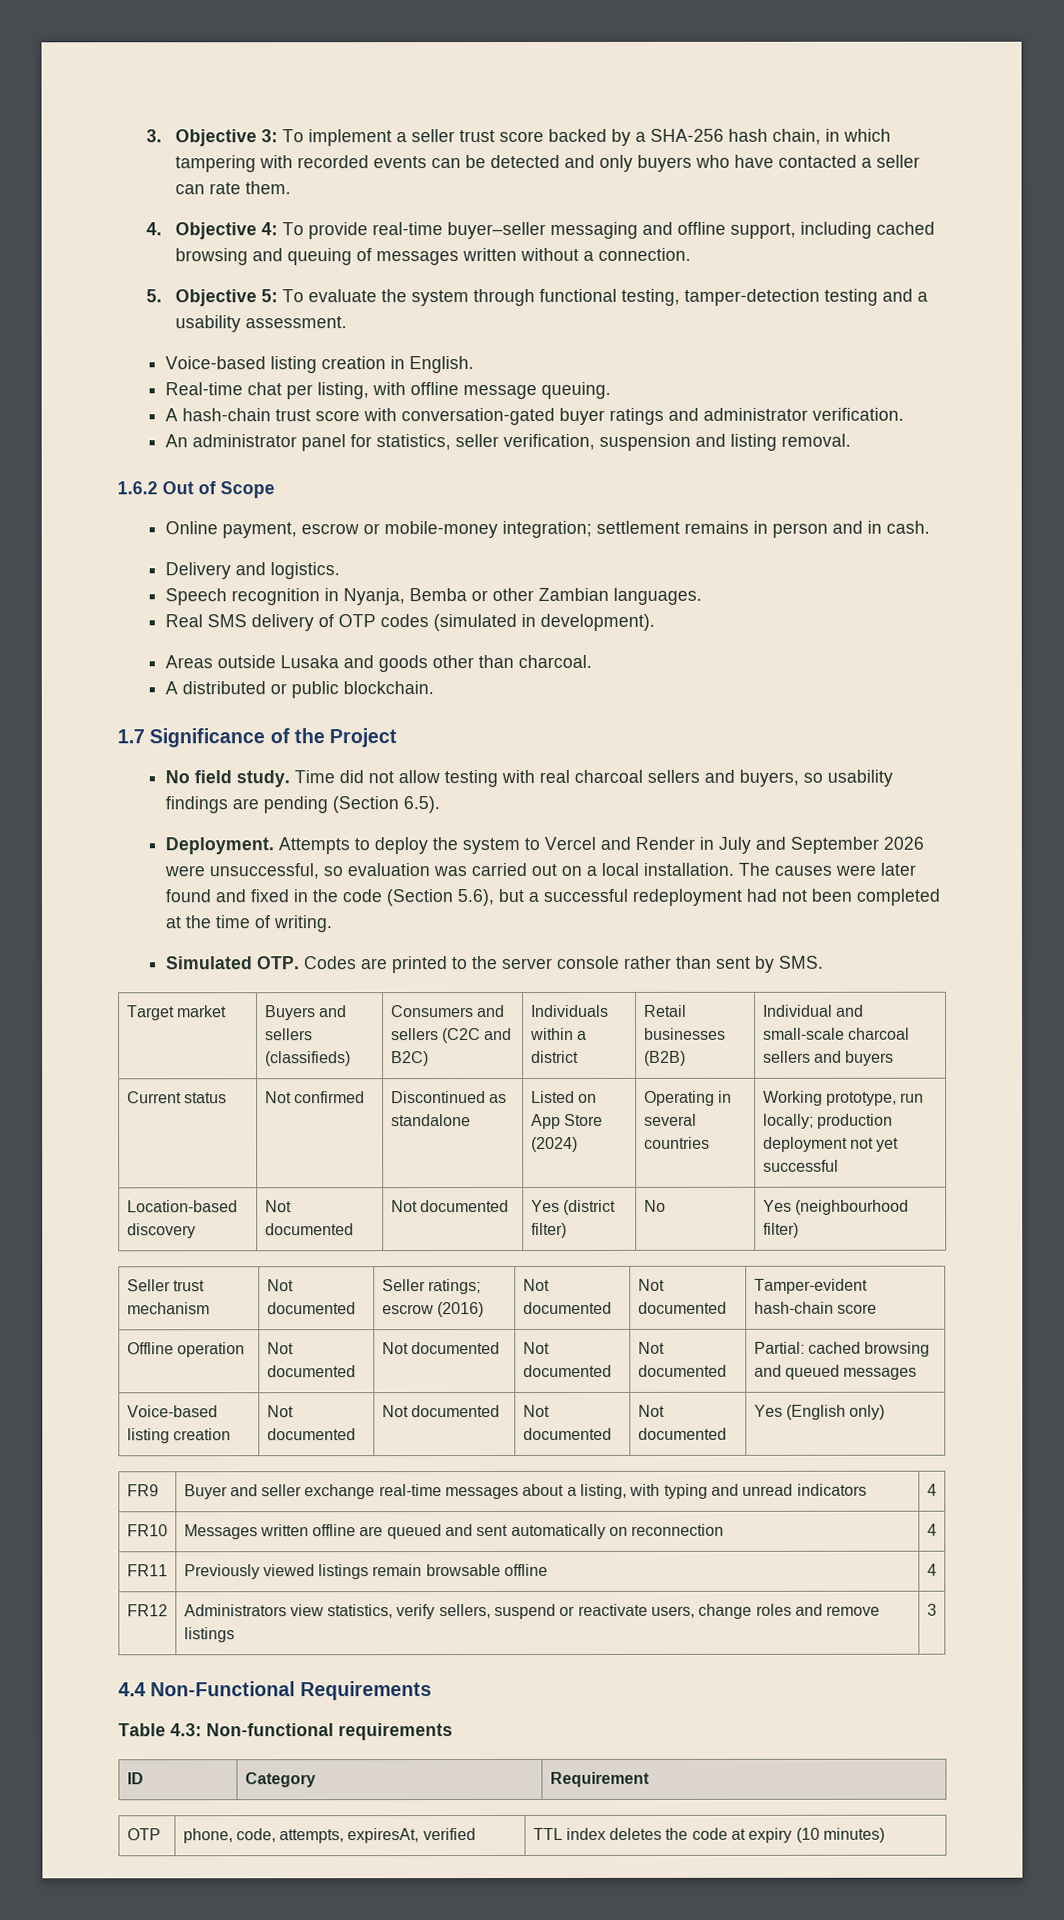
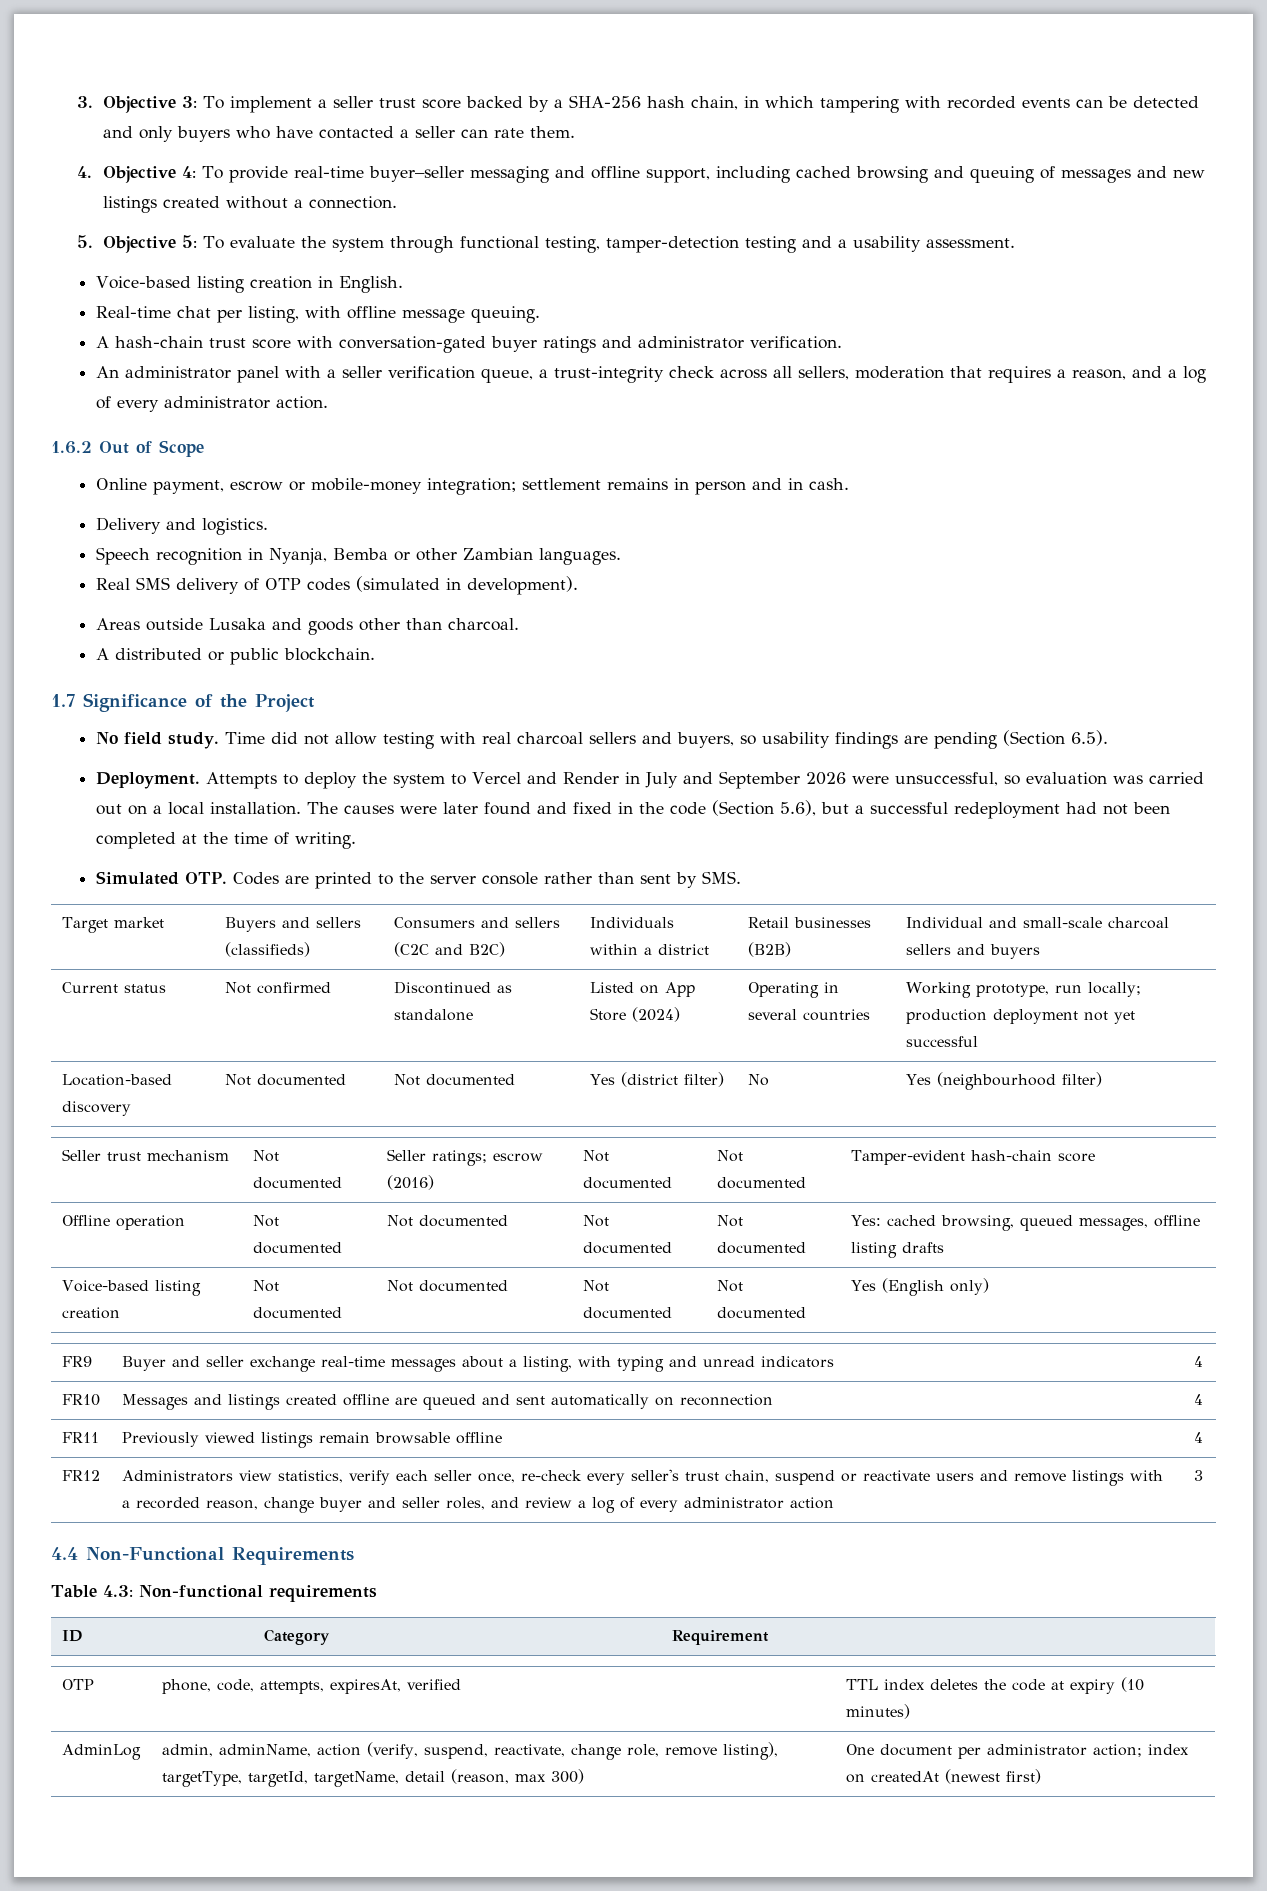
[461,248,517,262] written -> [1136,166,1205,178] [102,196,220,213] and new listings created
[350,433,852,451] for statistics, seller verification, suspension and listing removal. -> [285,366,1207,383] [96,396,329,412] with a seller verification queue, a trust-integrity check across all sellers, moderation that requires a reason, and a log of every administrator action.
[753,1341,931,1357] [753,1364,918,1380] Partial: cached browsing and queued messages -> [850,1215,1200,1231] [850,1242,944,1258] Yes: cached browsing, queued messages, offline listing drafts
[259,1524,309,1537] written -> [193,1394,337,1410] and listings created
[438,1603,881,1620] [183,1627,235,1643] sellers, suspend or reactivate users, change roles and remove listings -> [395,1469,1163,1486] [121,1497,834,1513] each seller once, re-check every seller's trust chain, suspend or reactivate users and remove listings with a recorded reason, change buyer and seller roles, and review a log of every administrator action
(886, 1835) none -> [61,1744,141,1760] [161,1742,778,1760] [161,1769,584,1787] [845,1744,1189,1759] [845,1769,1041,1784] // AdminLog | admin, adminName, action (verify, suspend, reactivate, change role, remove listing), targetType, targetId, targetName, detail (reason, max 300) | One document per administrator action; index on createdAt (newest first)

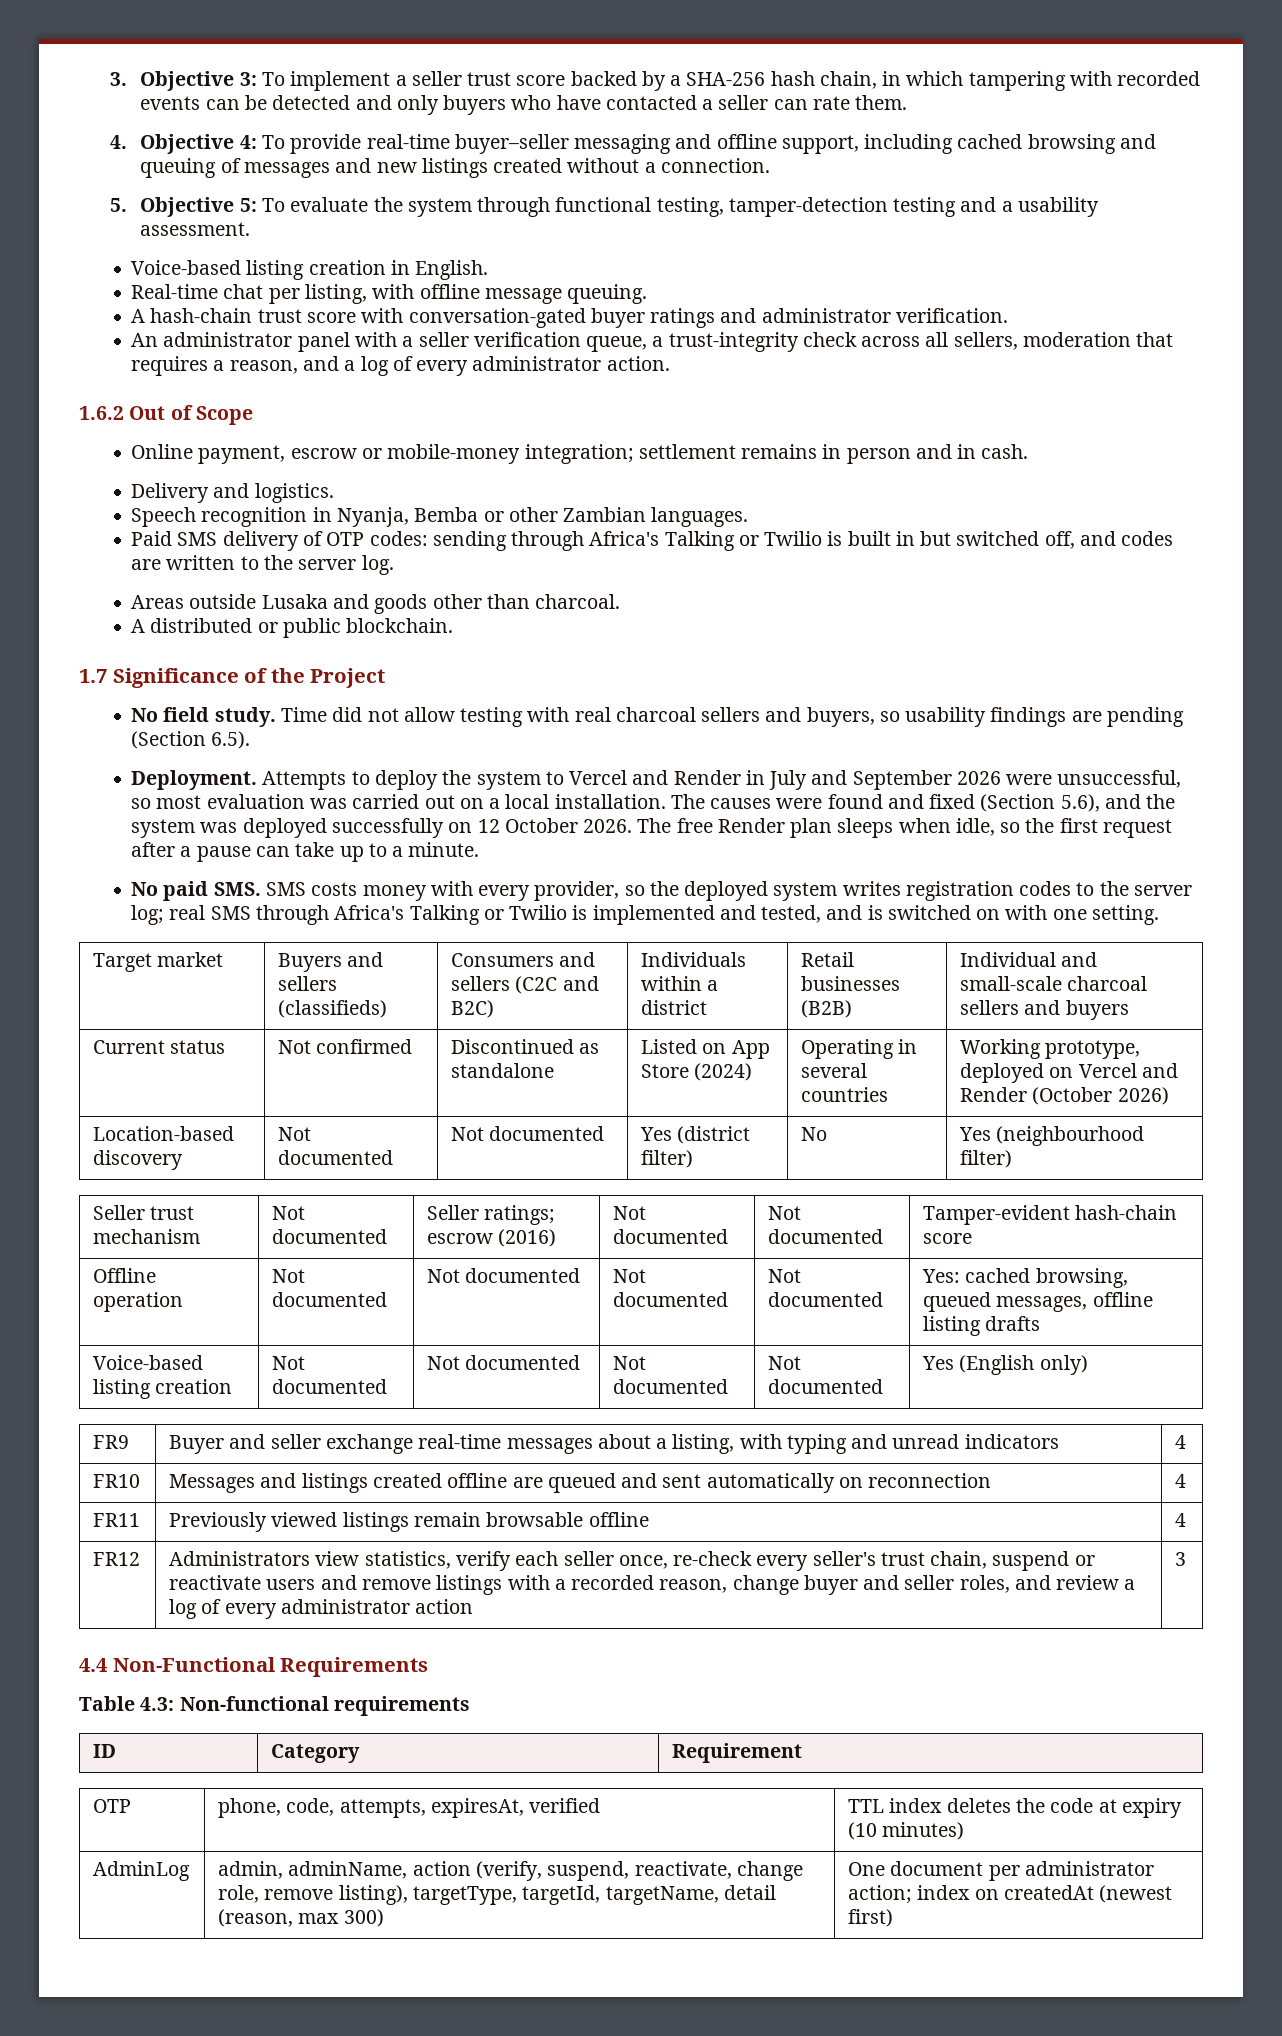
[96,578,131,590] Real -> [131,531,173,546] Paid
[307,576,579,595] codes (simulated in development). -> [369,531,1174,551] [131,555,394,575] codes: sending through Africa's Talking or Twilio is built in but switched off, and codes are written to the server log.
(1021, 780) none -> [156,795,202,809] most
[443,802,479,814] later -> (823, 803) none
[618,800,1171,819] [96,832,357,849] [96,871,742,889] in the code (Section 5.6), but a successful redeployment had not been completed at the time of writing. // Simulated OTP. Codes are printed to the server console rather than sent by SMS. -> [980,794,1176,812] [131,818,1172,838] [131,842,480,862] [131,881,1192,901] [131,905,1159,925] (Section 5.6), and the system was deployed successfully on 12 October 2026. The free Render plan sleeps when idle, so the first request after a pause can take up to a minute. // No paid SMS. SMS costs money with every provider, so the deployed system writes registration codes to the server log; real SMS through Africa's Talking or Twilio is implemented and tested, and is switched on with one setting.
[1054,982,1141,997] [905,1009,1135,1024] [905,1036,978,1047] run locally; production deployment not yet successful -> [960,1063,1178,1083] [960,1087,1169,1105] deployed on Vercel and Render (October 2026)

